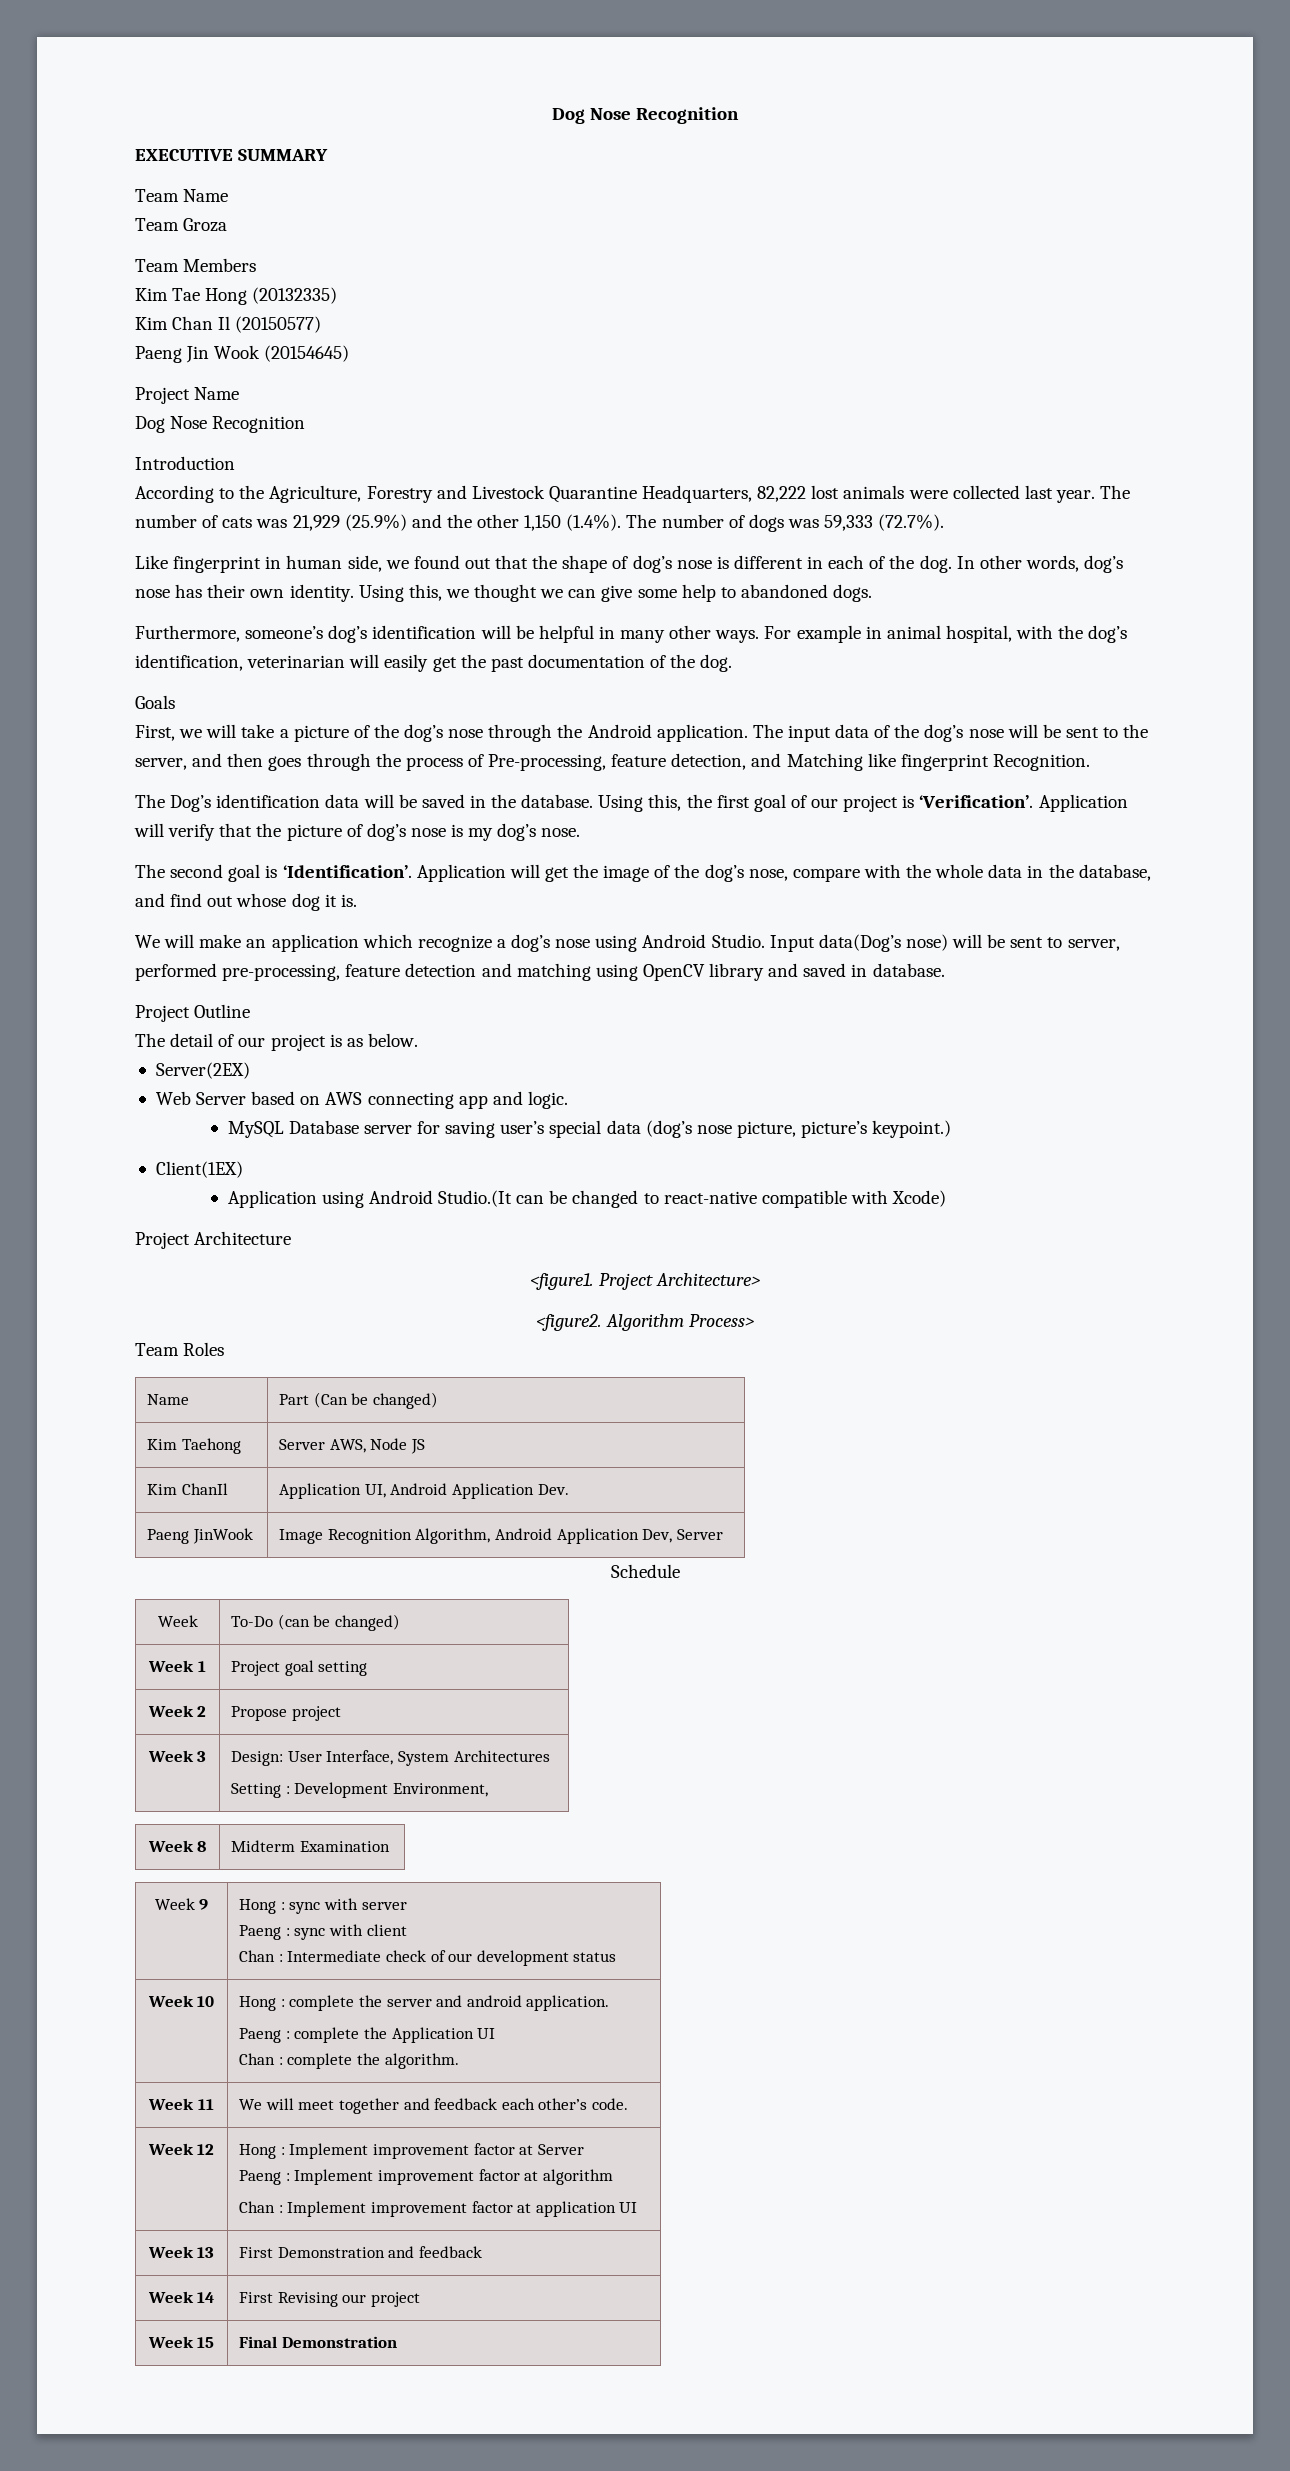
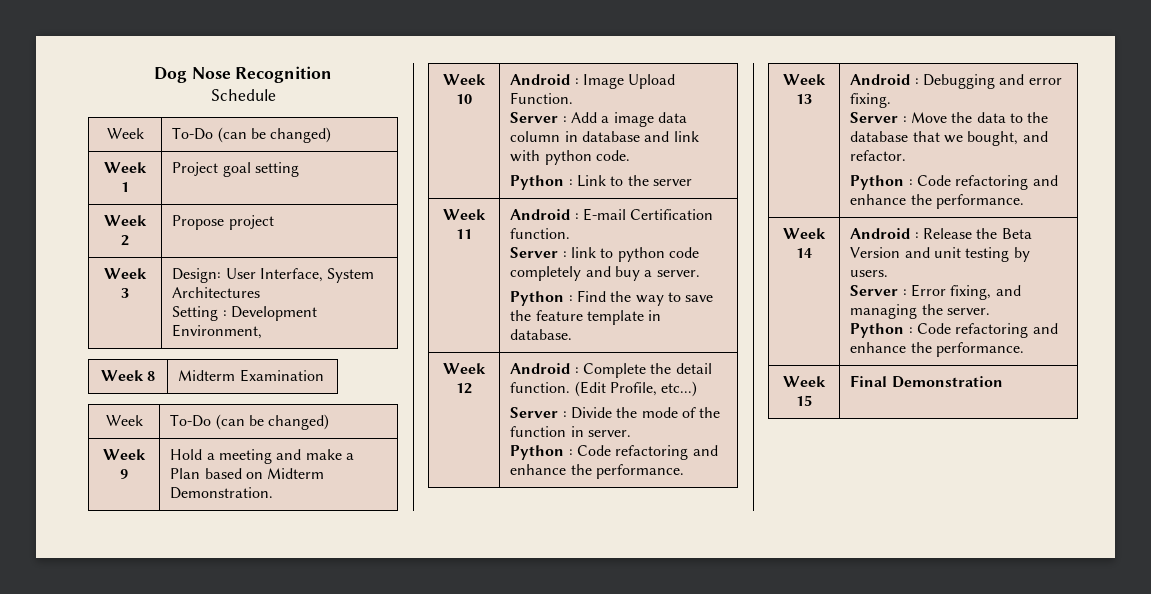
[551,107,740,124] [135,149,329,161] [135,189,229,202] [135,218,228,232] [135,258,257,272] [135,287,338,305] [135,316,322,333] [135,345,350,363] [135,387,240,404] [135,416,306,433] [135,456,235,470] [135,485,1131,503] [135,514,945,532] [135,555,1124,573] [135,584,873,602] [135,625,1128,643] [135,654,733,672] [135,695,175,709] [135,724,1149,742] [135,753,1090,771] [135,794,1128,812] [134,823,581,841] [135,864,1151,882] [135,893,357,911] [135,934,1120,952] [135,963,945,981] [135,1004,251,1022] [135,1033,418,1051] [155,1062,250,1079] [155,1091,568,1109] [227,1120,952,1138] [155,1161,243,1178] [227,1190,947,1208] [135,1231,292,1249] [530,1273,760,1290] [536,1314,754,1331] [135,1342,225,1356] [147,1394,190,1405] [279,1392,439,1409] [147,1438,241,1454] [279,1438,426,1454] [147,1483,228,1495] [279,1483,569,1499] [147,1528,253,1544] [279,1528,723,1544] Dog Nose Recognition // EXECUTIVE SUMMARY // Team Name // Team Groza // Team Members // Kim Tae Hong (20132335) // Kim Chan Il (20150577) // Paeng Jin Wook (20154645) // Project Name // Dog Nose Recognition // Introduction // According to the Agriculture, Forestry and Livestock Quarantine Headquarters, 82,222 lost animals were collected last year. The number of cats was 21,929 (25.9%) and the other 1,150 (1.4%). The number of dogs was 59,333 (72.7%). // Like fingerprint in human side, we found out that the shape of dog’s nose is different in each of the dog. In other words, dog’s nose has their own identity. Using this, we thought we can give some help to abandoned dogs. // Furthermore, someone’s dog’s identification will be helpful in many other ways. For example in animal hospital, with the dog’s identification, veterinarian will easily get the past documentation of the dog. // Goals // First, we will take a picture of the dog’s nose through the Android application. The input data of the dog’s nose will be sent to the server, and then goes through the process of Pre-processing, feature detection, and Matching like fingerprint Recognition. // The Dog’s identification data will be saved in the database. Using this, the first goal of our project is ‘Verification’. Application will verify that the picture of dog’s nose is my dog’s nose. // The second goal is ‘Identification’. Application will get the image of the dog’s nose, compare with the whole data in the database, and find out whose dog it is. // We will make an application which recognize a dog’s nose using Android Studio. Input data(Dog’s nose) will be sent to server, performed pre-processing, feature detection and matching using OpenCV library and saved in database. // Project Outline // The detail of our project is as below. // Server(2EX) // Web Server based on AWS connecting app and logic. // MySQL Database server for saving user’s special data (dog’s nose picture, picture’s keypoint.) // Client(1EX) // Application using Android Studio.(It can be changed to react-native compatible with Xcode) // Project Architecture // <figure1. Project Architecture> // <figure2. Algorithm Process> // Team Roles // Name | Part (Can be changed) // Kim Taehong | Server AWS, Node JS // Kim ChanIl | Application UI, Android Application Dev. // Paeng JinWook | Image Recognition Algorithm, Android Application Dev, Server -> [153,66,333,83] Dog Nose Recognition
[199,1899,209,1910] [239,1898,407,1914] [239,1924,407,1940] [239,1950,617,1966] [147,1995,215,2007] [239,1995,610,2011] [239,2027,496,2043] [239,2053,459,2069] [148,2098,214,2110] [239,2098,628,2114] [147,2143,215,2155] [239,2143,584,2159] [239,2169,613,2185] [239,2201,638,2217] [147,2246,215,2258] [239,2246,483,2258] [147,2291,215,2303] [239,2292,421,2307] 9 | Hong : sync with server // Paeng : sync with client // Chan : Intermediate check of our development status // Week 10 | Hong : complete the server and android application. // Paeng : complete the Application UI // Chan : complete the algorithm. // Week 11 | We will meet together and feedback each other’s code. // Week 12 | Hong : Implement improvement factor at Server // Paeng : Implement improvement factor at algorithm // Chan : Implement improvement factor at application UI // Week 13 | First Demonstration and feedback // Week 14 | First Revising our project -> [170,414,330,430] [103,449,146,460] [120,469,128,479] [170,449,354,464] [170,468,325,479] [170,487,274,499] [443,74,486,85] [456,94,472,104] [510,74,676,89] [510,92,574,104] [510,112,687,127] [510,131,699,142] [510,150,630,165] [510,175,692,190] [443,209,486,220] [456,229,472,239] [510,208,714,221] [510,228,571,239] [510,247,699,262] [510,266,700,281] [510,290,714,306] [510,310,662,325] [510,329,573,340] [443,363,486,374] [456,383,472,394] [510,363,712,378] [510,381,698,397] [510,407,721,419] [510,426,631,437] [510,445,718,460] [510,464,684,479] [783,74,826,85] [796,94,812,104] [850,74,1062,89] [850,93,892,108] [850,112,1049,123] [850,131,1048,146] [850,150,907,161] [850,175,1058,190] [850,194,1024,209] [783,228,826,239] [796,248,812,258] [850,228,1032,239] [850,247,1030,262] [850,270,889,277] [850,284,1021,300] [850,304,990,319] [850,323,1058,338] [850,342,1024,357] | To-Do (can be changed) // Week 9 | Hold a meeting and make a Plan based on Midterm Demonstration. // Week 10 | Android : Image Upload Function. // Server : Add a image data column in database and link with python code. // Python : Link to the server // Week 11 | Android : E-mail Certification function. // Server : link to python code completely and buy a server. // Python : Find the way to save the feature template in database. // Week 12 | Android : Complete the detail function. (Edit Profile, etc...) // Server : Divide the mode of the function in server. // Python : Code refactoring and enhance the performance. // Week 13 | Android : Debugging and error fixing. // Server : Move the data to the database that we bought, and refactor. // Python : Code refactoring and enhance the performance. // Week 14 | Android : Release the Beta Version and unit testing by users. // Server : Error fixing, and managing the server. // Python : Code refactoring and enhance the performance.

